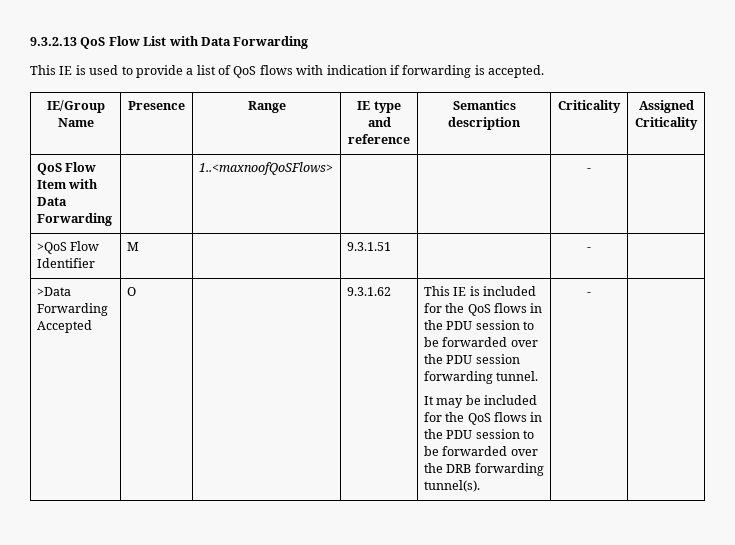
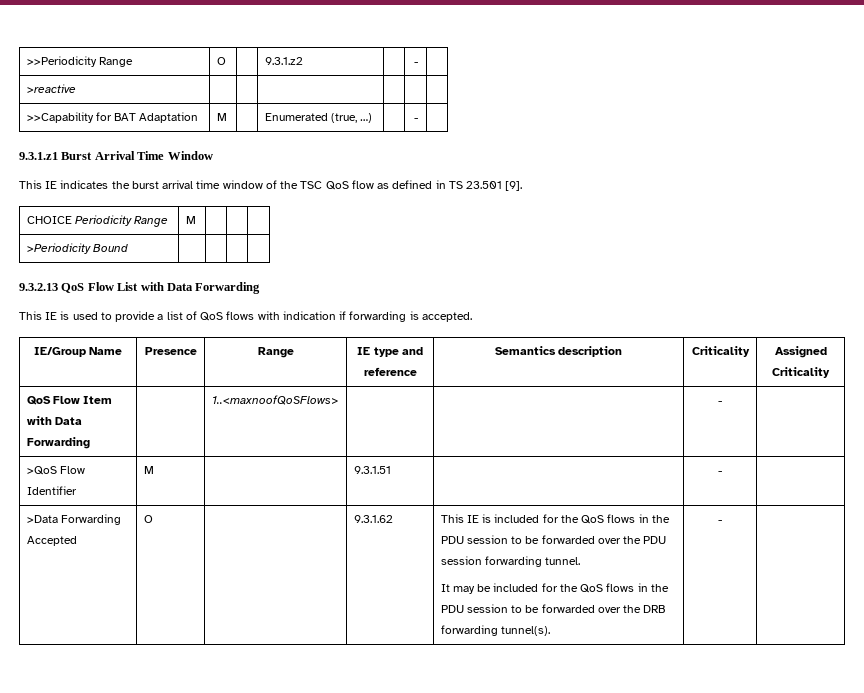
(30, 41) none -> [26,56,133,67] [216,57,226,65] [264,57,303,65] [413,62,418,65] [26,84,76,93] [26,112,199,123] [216,113,227,121] [264,113,373,123] [413,118,418,121] [19,151,213,160] [19,180,523,191] [26,215,169,227] [185,216,196,224] [26,243,128,254] >>Periodicity Range | O | | 9.3.1.z2 | | - | // >reactive | | | | | | // >>Capability for BAT Adaptation | M | | Enumerated (true, …) | | - | // 9.3.1.z1 Burst Arrival Time Window // This IE indicates the burst arrival time window of the TSC QoS flow as defined in TS 23.501 [9]. // CHOICE Periodicity Range | M | | | // >Periodicity Bound | | | | //

